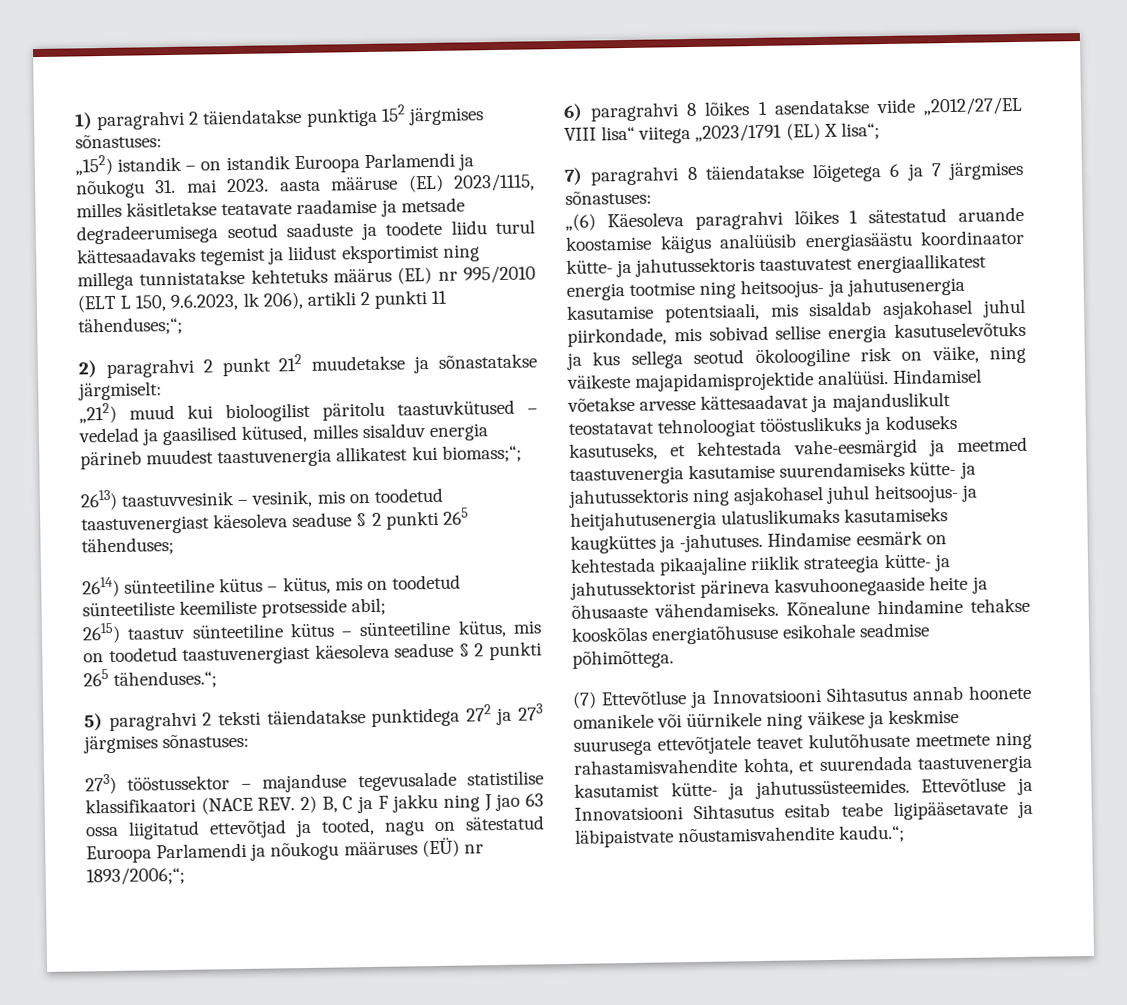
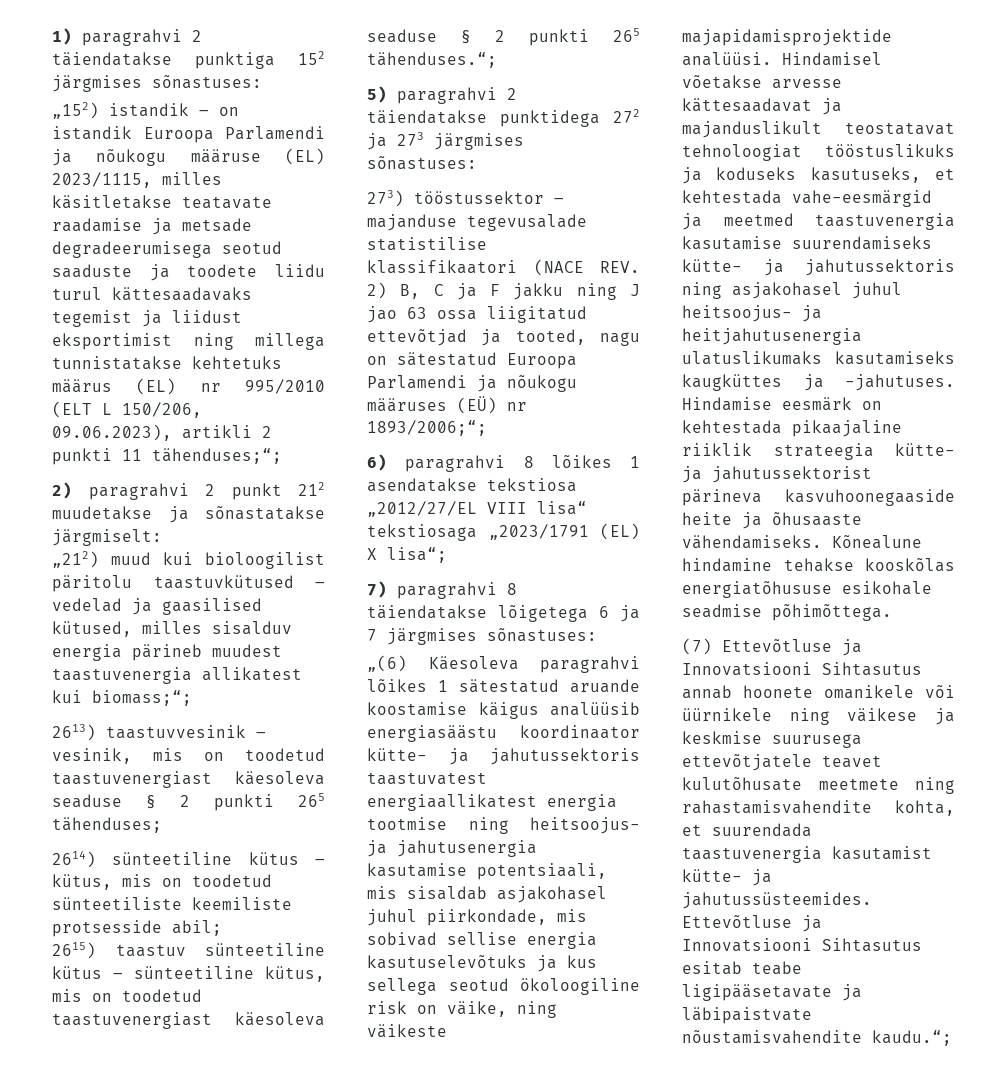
[155,178,321,194] 31. mai 2023. aasta -> (167, 157) none
[135,291,303,312] 150, 9.6.2023, lk 206), -> [122,402,202,418] [52,424,172,441] 150/206, 09.06.2023),
[217,710,261,726] teksti -> (517, 94) none
[875,98,916,114] viide -> [487,478,577,492] tekstiosa
[638,125,692,144] viitega -> [367,524,477,541] tekstiosaga

